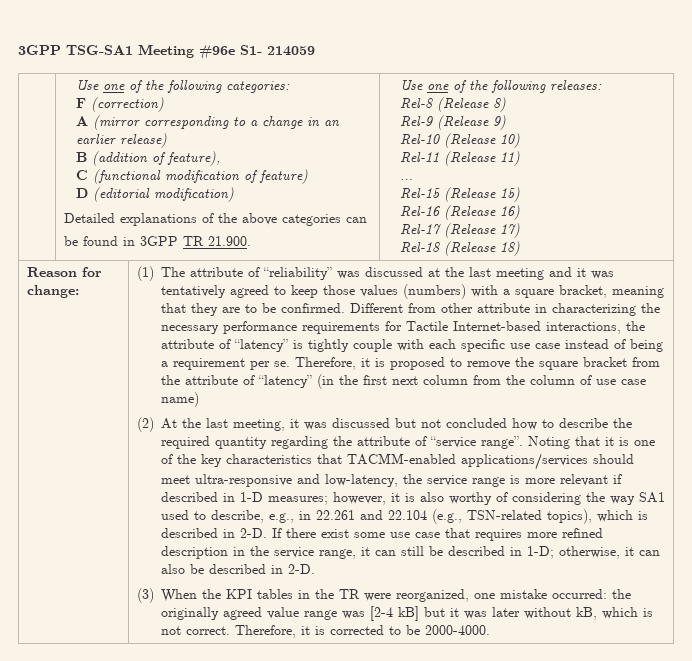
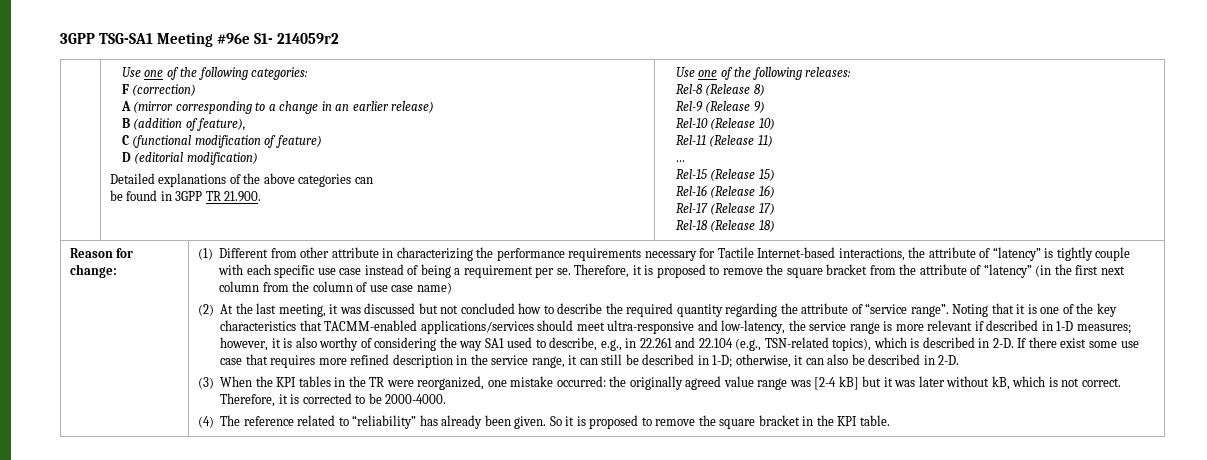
[267,46,315,56] 214059 -> [276,33,339,44] 214059r2
[160,267,614,280] [160,284,664,299] [160,303,345,316] The attribute of “reliability” was discussed at the last meeting and it was tentatively agreed to keep those values (numbers) with a square bracket, meaning that they are to be confirmed. -> (213, 254) none
[160,325,219,334] necessary -> (494, 252) none
(380, 328) none -> [644,251,697,261] necessary
(490, 630) none -> [197,415,890,429] // (4) The reference related to “reliability” has already been given. So it is proposed to remove the square bracket in the KPI table.

